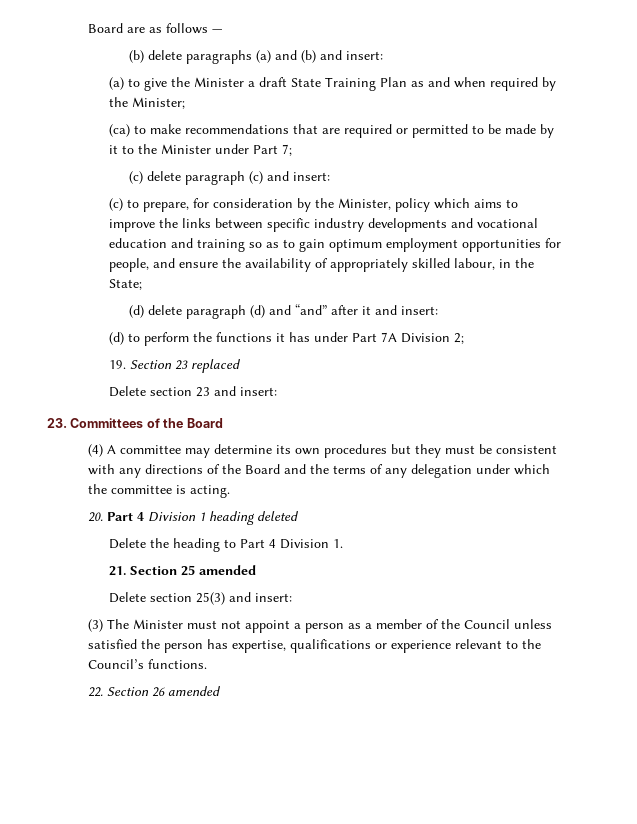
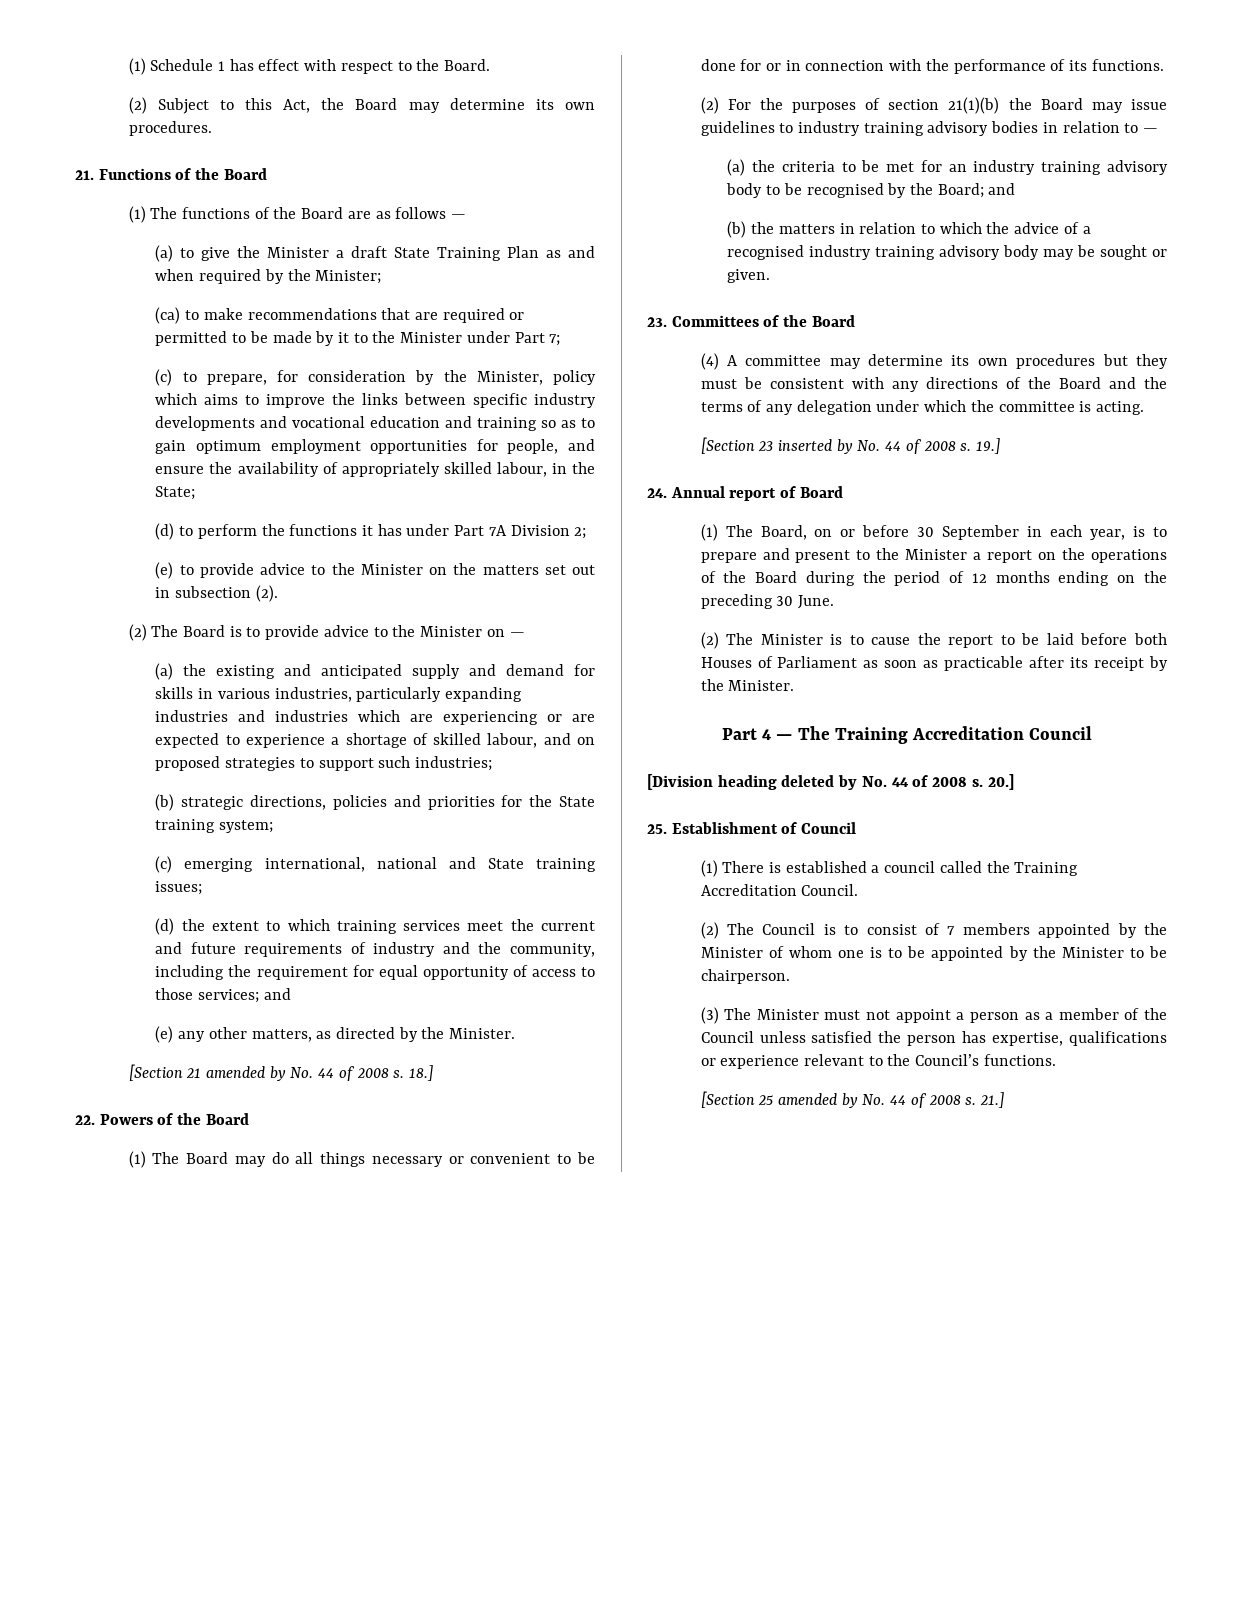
(88, 28) none -> [128,58,491,75] [128,97,595,114] [128,121,212,136] [75,168,267,180] [128,206,297,223] (1) Schedule 1 has effect with respect to the Board. // (2) Subject to this Act, the Board may determine its own procedures. // 21. Functions of the Board // (1) The functions of the
[129,50,384,64] // (b) delete paragraphs (a) and (b) and insert: -> (467, 216) none
[129,171,331,185] // (c) delete paragraph (c) and insert: -> (561, 340) none
[129,304,439,319] // (d) delete paragraph (d) and “and” after it and insert: -> (196, 493) none
[108,359,241,373] [108,386,277,397] 19. Section 23 replaced // Delete section 23 and insert: -> [155,562,595,579] [155,585,278,602] [128,624,525,641] [155,663,595,680] [155,687,523,702] [155,710,596,725] [155,733,596,748] [155,756,493,771] [155,794,595,811] [155,819,274,833] [155,856,596,873] [155,881,203,895] [155,918,595,935] [155,942,595,957] [155,965,595,980] [155,988,291,1003] [155,1026,516,1043] [128,1064,434,1081] [75,1113,249,1125] [128,1151,595,1168] [700,59,1164,74] [700,97,1167,114] [700,121,1159,136] [727,159,1168,176] [726,183,1016,198] [727,221,1091,238] [727,245,1167,260] [727,269,771,283] (e) to provide advice to the Minister on the matters set out in subsection (2). // (2) The Board is to provide advice to the Minister on — // (a) the existing and anticipated supply and demand for skills in various industries, particularly expanding industries and industries which are experiencing or are expected to experience a shortage of skilled labour, and on proposed strategies to support such industries; // (b) strategic directions, policies and priorities for the State training system; // (c) emerging international, national and State training issues; // (d) the extent to which training services meet the current and future requirements of industry and the community, including the requirement for equal opportunity of access to those services; and // (e) any other matters, as directed by the Minister. // [Section 21 amended by No. 44 of 2008 s. 18.] // 22. Powers of the Board // (1) The Board may do all things necessary or convenient to be done for or in connection with the performance of its functions. // (2) For the purposes of section 21(1)(b) the Board may issue guidelines to industry training advisory bodies in relation to — // (a) the criteria to be met for an industry training advisory body to be recognised by the Board; and // (b) the matters in relation to which the advice of a recognised industry training advisory body may be sought or given.
[88,511,300,525] [108,538,343,552] [108,565,256,576] [108,592,292,605] 20. Part 4 Division 1 heading deleted // Delete the heading to Part 4 Division 1. // 21. Section 25 amended // Delete section 25(3) and insert: -> [700,437,1001,454] [647,486,843,501] [700,524,1167,541] [700,548,1167,563] [700,571,1167,586] [700,594,835,609] [700,632,1167,649] [700,656,1168,671] [700,679,795,691] [721,726,1093,744] [647,774,1014,790] [647,822,857,834] [700,860,1079,877] [700,884,859,896] [700,922,1167,939] [700,946,1168,961] [700,969,790,984] [Section 23 inserted by No. 44 of 2008 s. 19.] // 24. Annual report of Board // (1) The Board, on or before 30 September in each year, is to prepare and present to the Minister a report on the operations of the Board during the period of 12 months ending on the preceding 30 June. // (2) The Minister is to cause the report to be laid before both Houses of Parliament as soon as practicable after its receipt by the Minister. // Part 4 — The Training Accreditation Council // [Division heading deleted by No. 44 of 2008 s. 20.] // 25. Establishment of Council // (1) There is established a council called the Training Accreditation Council. // (2) The Council is to consist of 7 members appointed by the Minister of whom one is to be appointed by the Minister to be chairperson.
[88,686,222,697] 22. Section 26 amended -> [700,1091,1005,1108] [Section 25 amended by No. 44 of 2008 s. 21.]

